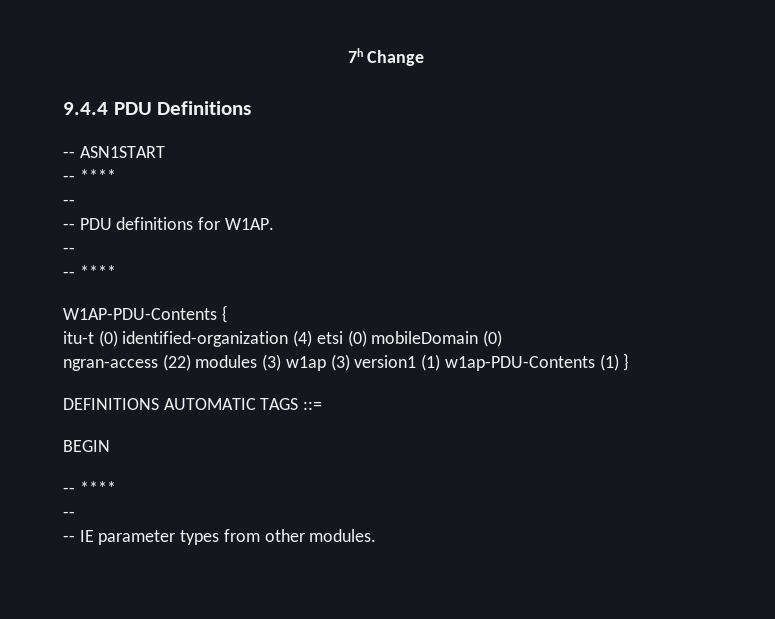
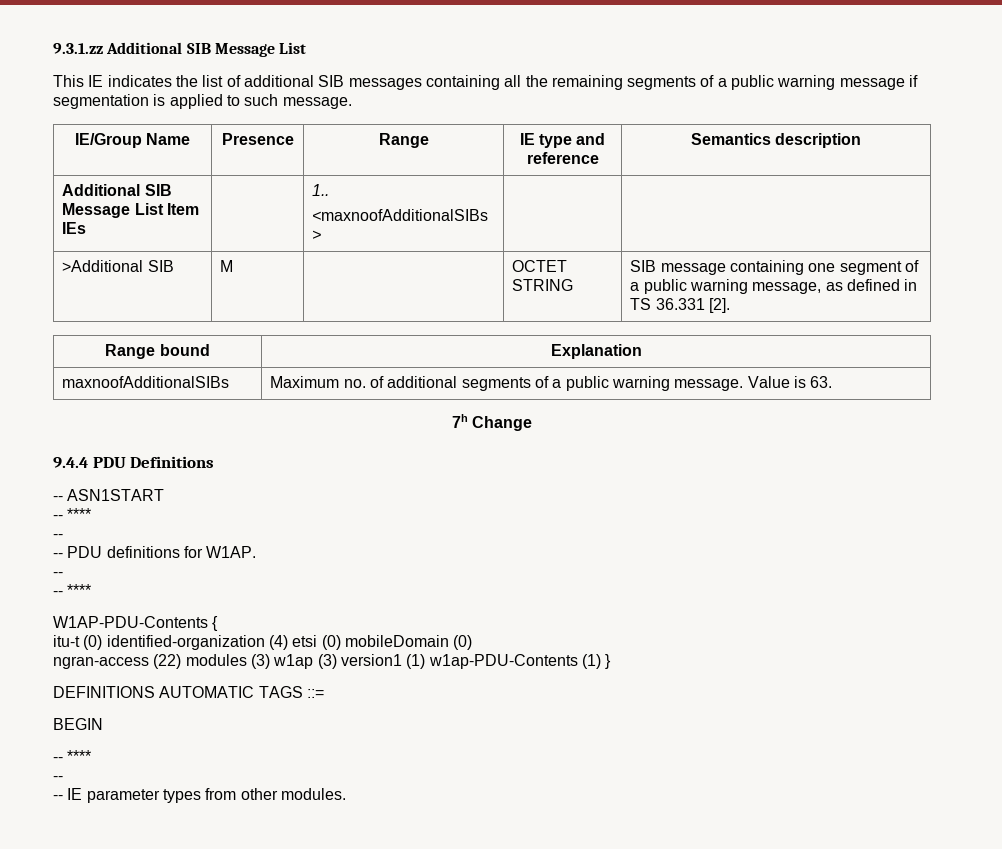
(347, 55) none -> [53,42,307,57] [53,75,919,90] [53,94,352,109] [74,133,191,148] [221,133,294,145] [378,133,429,148] [519,133,606,148] [526,152,599,164] [690,133,862,148] [62,184,172,196] [62,203,200,218] [62,222,87,234] [312,184,330,196] [312,209,489,221] [312,230,322,240] [62,260,174,272] [220,260,234,272] [512,260,568,272] [512,279,574,291] [630,260,919,275] [630,279,918,294] [630,298,731,313] [105,344,210,359] [550,344,642,359] [62,376,230,388] [270,376,833,391] 9.3.1.zz Additional SIB Message List // This IE indicates the list of additional SIB messages containing all the remaining segments of a public warning message if segmentation is applied to such message. // IE/Group Name | Presence | Range | IE type and reference | Semantics description // Additional SIB Message List Item IEs | | 1.. // <maxnoofAdditionalSIBs > | | // >Additional SIB | M | | OCTET STRING | SIB message containing one segment of a public warning message, as defined in TS 36.331 [2]. // Range bound | Explanation // maxnoofAdditionalSIBs | Maximum no. of additional segments of a public warning message. Value is 63. //

